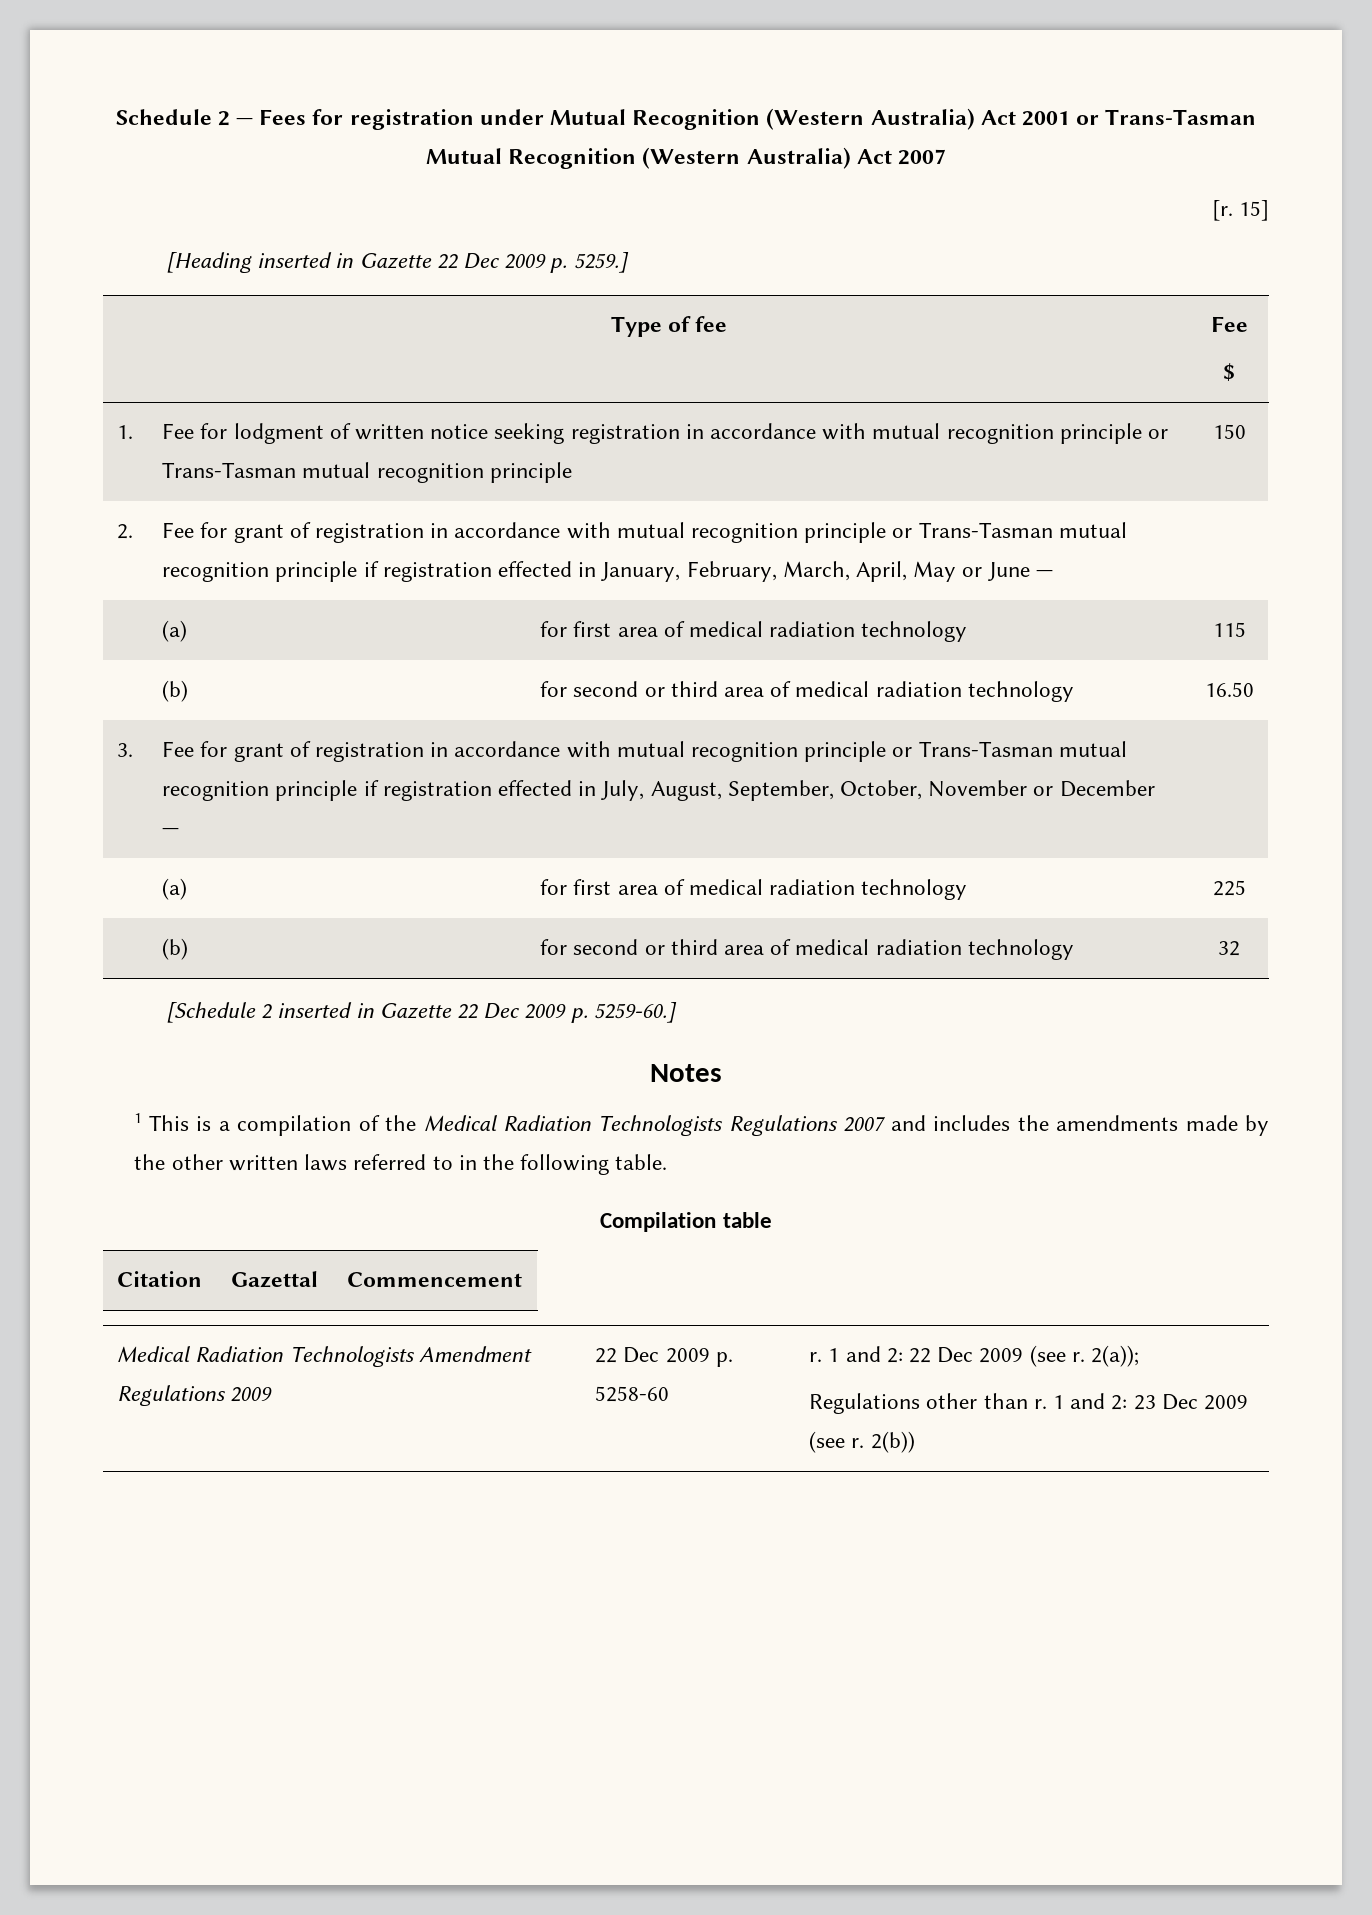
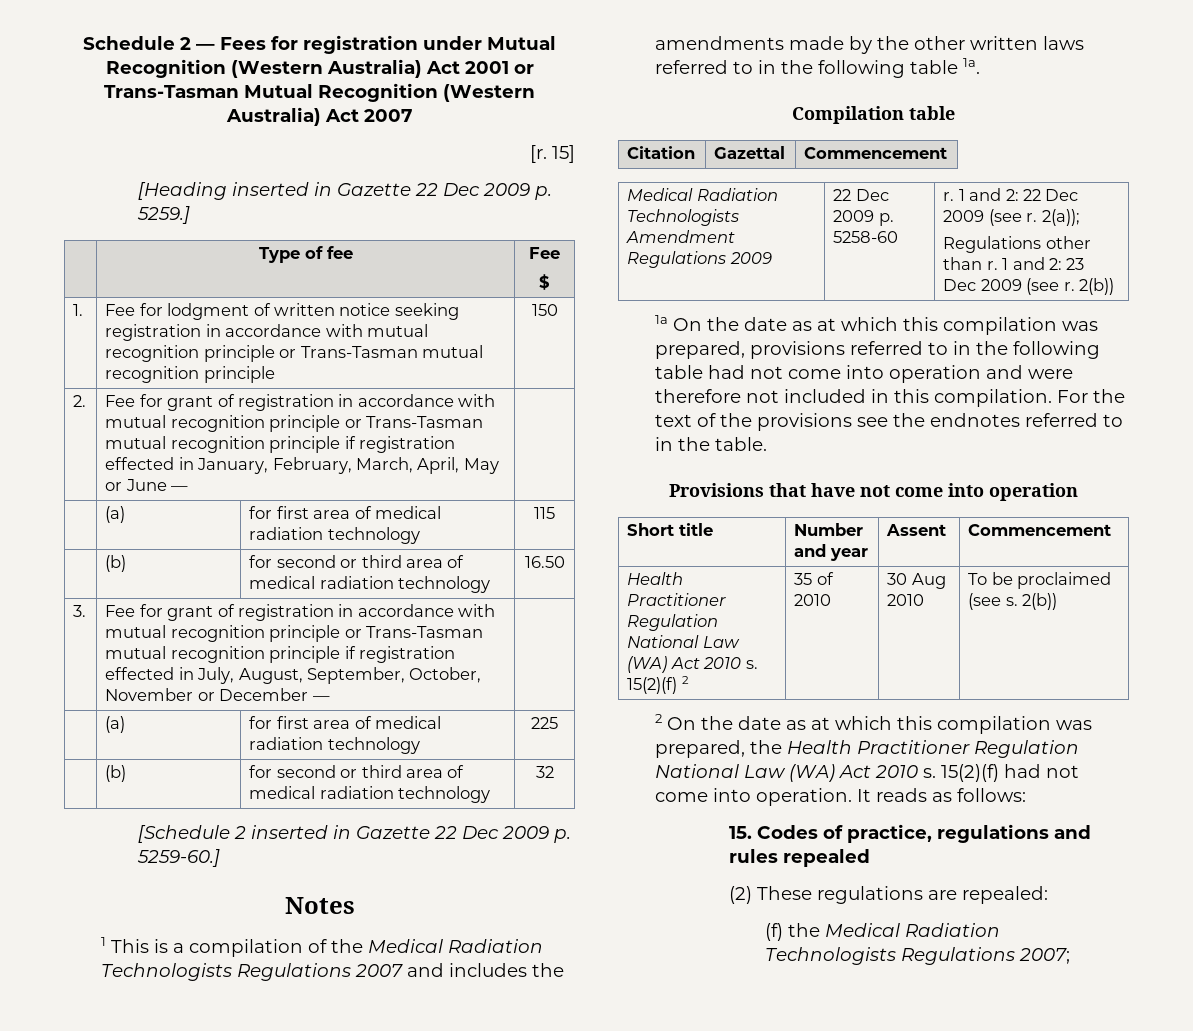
[615,1154,668,1170] table. -> [909,58,980,74] table 1a.
(915, 1442) none -> [654,315,1098,335] [654,341,1100,359] [654,365,1073,383] [654,389,1125,407] [654,413,1123,431] [654,437,767,451] [669,483,1078,501] [627,523,713,536] [794,523,864,536] [794,544,868,561] [886,524,947,536] [968,524,1112,536] [627,572,684,585] [627,593,727,606] [627,614,719,631] [627,635,740,648] [627,656,758,673] [627,676,689,694] [794,572,834,585] [794,594,832,606] [887,573,946,589] [887,594,925,606] [968,572,1112,589] [968,593,1058,610] [654,714,1092,734] [654,740,1079,758] [654,764,1079,782] [654,788,1026,806] [728,824,1091,843] [728,849,870,867] [728,886,1048,904] [765,923,1001,941] [765,947,1071,965] // 1a On the date as at which this compilation was prepared, provisions referred to in the following table had not come into operation and were therefore not included in this compilation. For the text of the provisions see the endnotes referred to in the table. // Provisions that have not come into operation // Short title | Number and year | Assent | Commencement // Health Practitioner Regulation National Law (WA) Act 2010 s. 15(2)(f) 2 | 35 of 2010 | 30 Aug 2010 | To be proclaimed (see s. 2(b)) // 2 On the date as at which this compilation was prepared, the Health Practitioner Regulation National Law (WA) Act 2010 s. 15(2)(f) had not come into operation. It reads as follows: // 15. Codes of practice, regulations and rules repealed // (2) These regulations are repealed: // (f) the Medical Radiation Technologists Regulations 2007;

